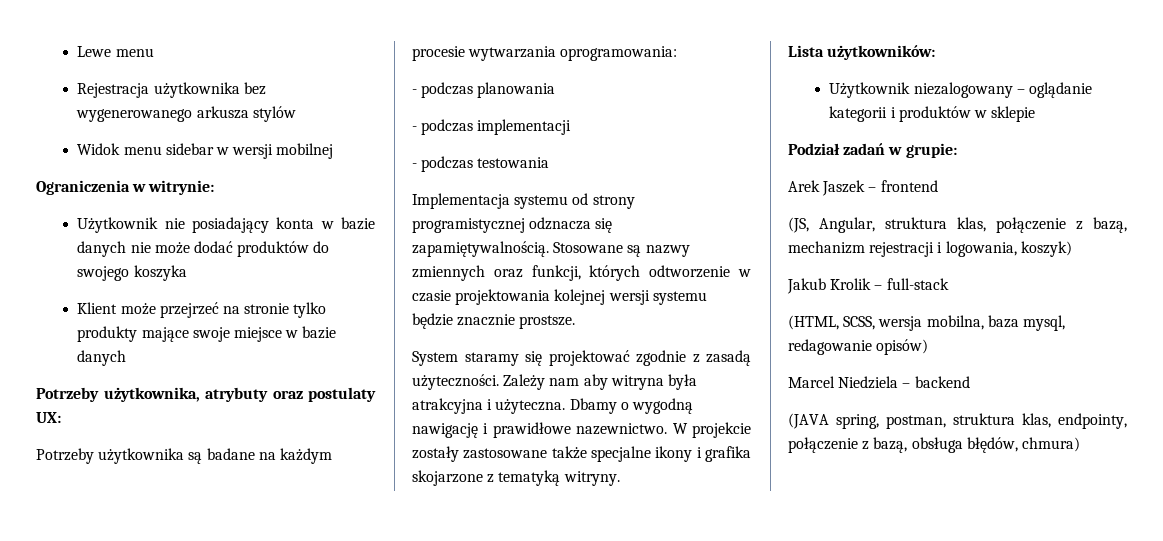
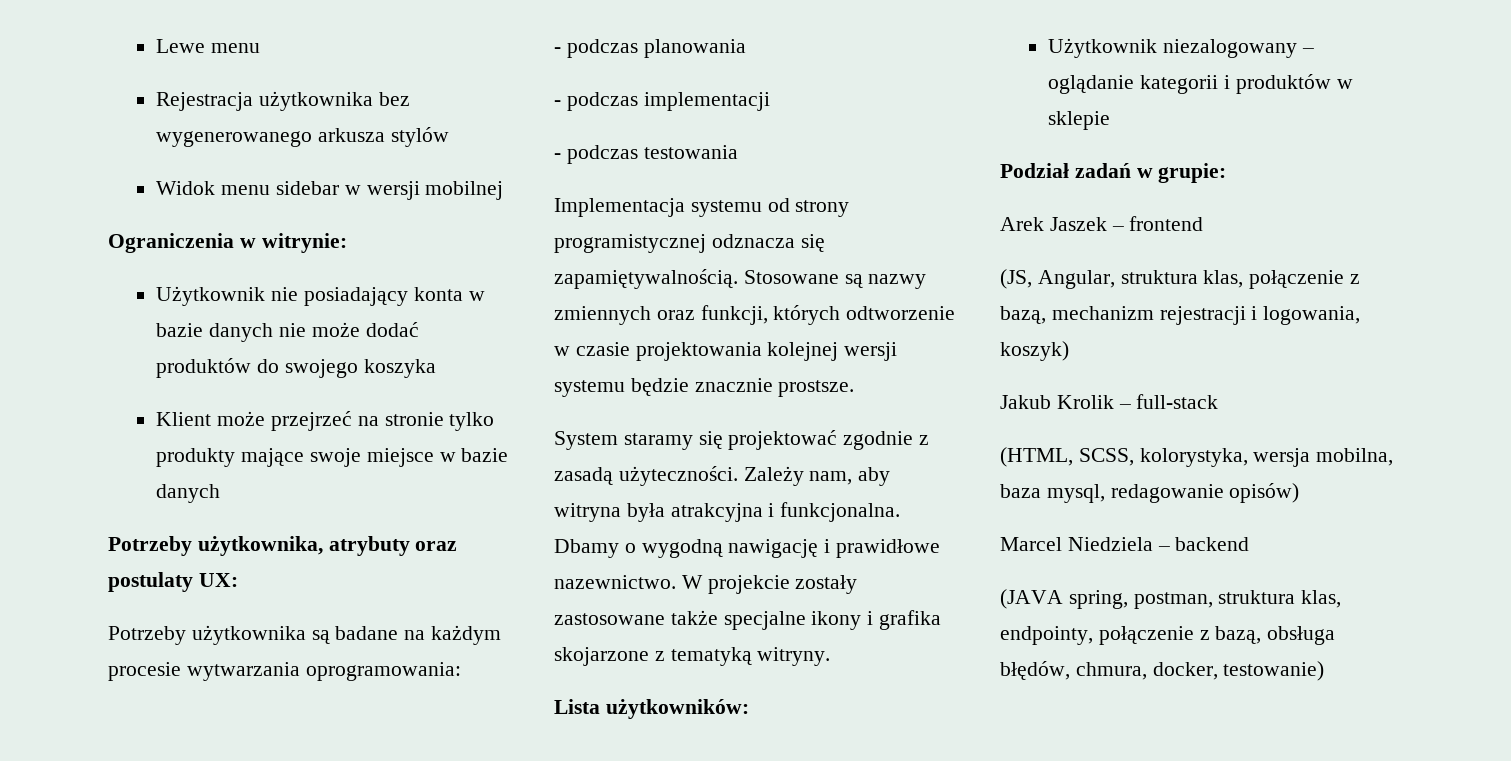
[549,378,580,386] nam -> [809,471,853,485] nam,
[495,399,566,414] użyteczna. -> [780,502,901,522] funkcjonalna.
(876, 323) none -> [1139,448,1248,467] kolorystyka,
[1021,437,1080,452] chmura) -> [1075,661,1325,681] chmura, docker, testowanie)

